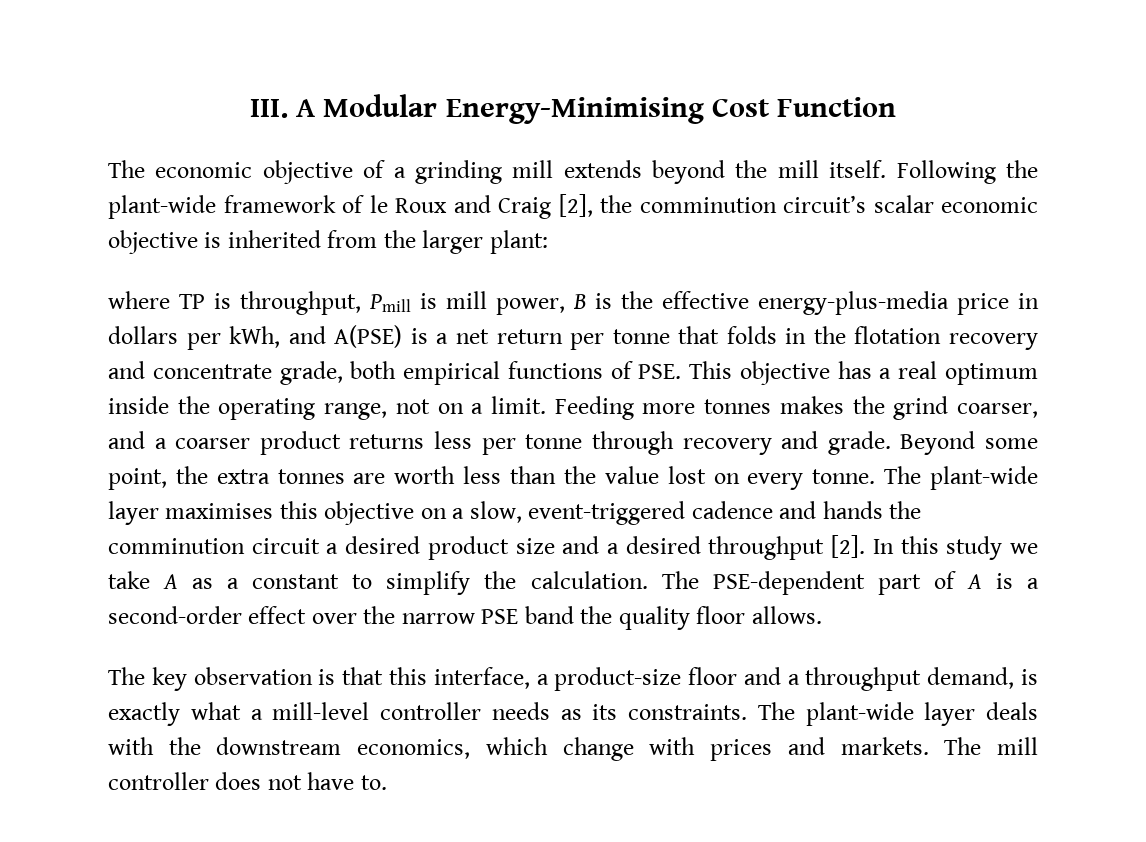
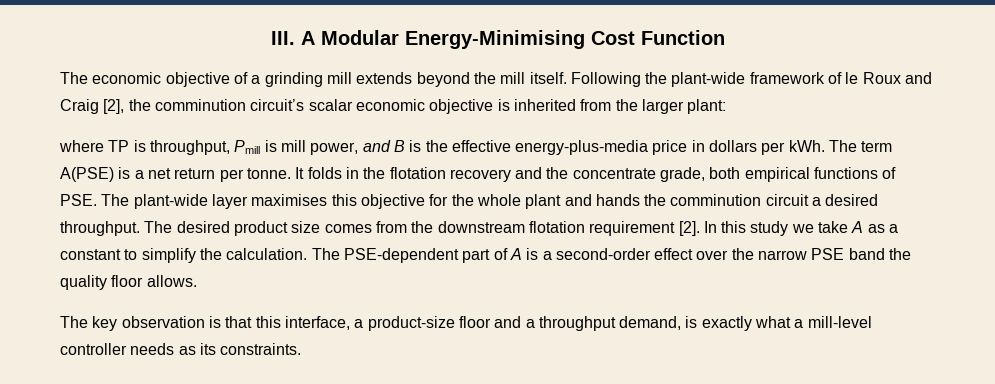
(565, 306) none -> [362,140,391,152] and
[229,326,326,348] kWh, and -> [788,140,893,152] kWh. The term
[612,326,720,344] tonne that -> [246,167,305,179] tonne. It
(145, 370) none -> [546,167,569,179] the
[689,361,1038,385] [108,396,1038,420] [108,431,1039,455] [108,466,876,490] This objective has a real optimum inside the operating range, not on a limit. Feeding more tonnes makes the grind coarser, and a coarser product returns less per tonne through recovery and grade. Beyond some point, the extra tonnes are worth less than the value lost on every tonne. -> (97, 200) none
[420,501,773,525] on a slow, event-triggered cadence -> [429,194,562,209] for the whole plant
[427,536,825,560] product size and a desired throughput -> [60,221,676,236] throughput. The desired product size comes from the downstream flotation requirement
[757,702,1038,726] [108,737,1039,761] [108,772,387,790] The plant-wide layer deals with the downstream economics, which change with prices and markets. The mill controller does not have to. -> (302, 349) none

